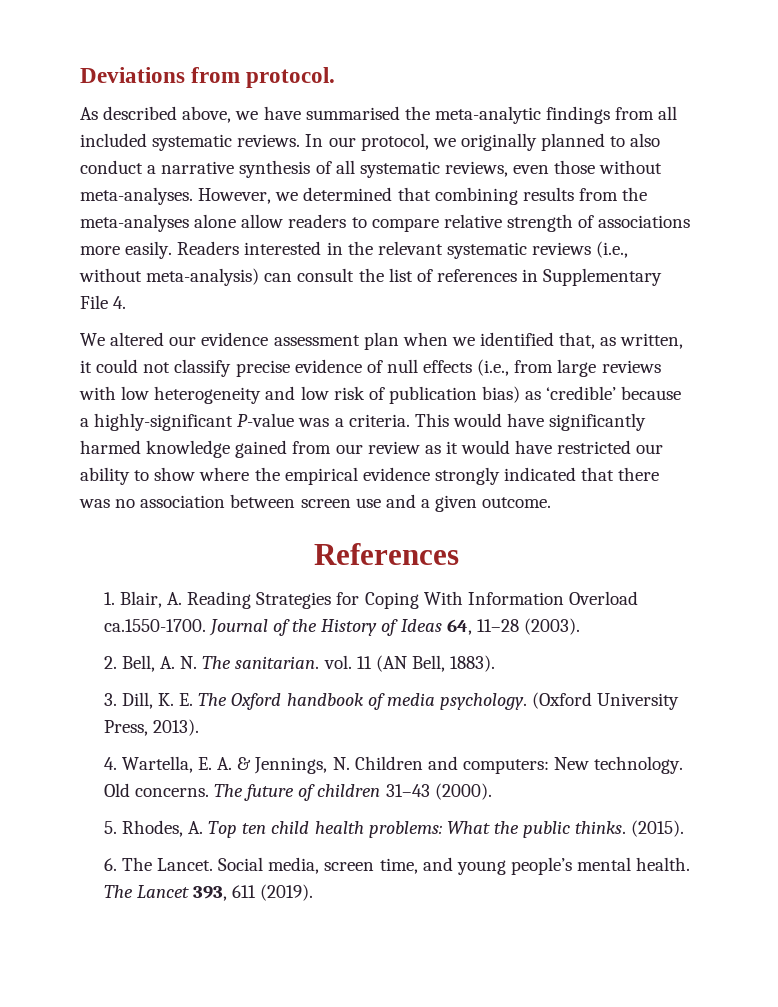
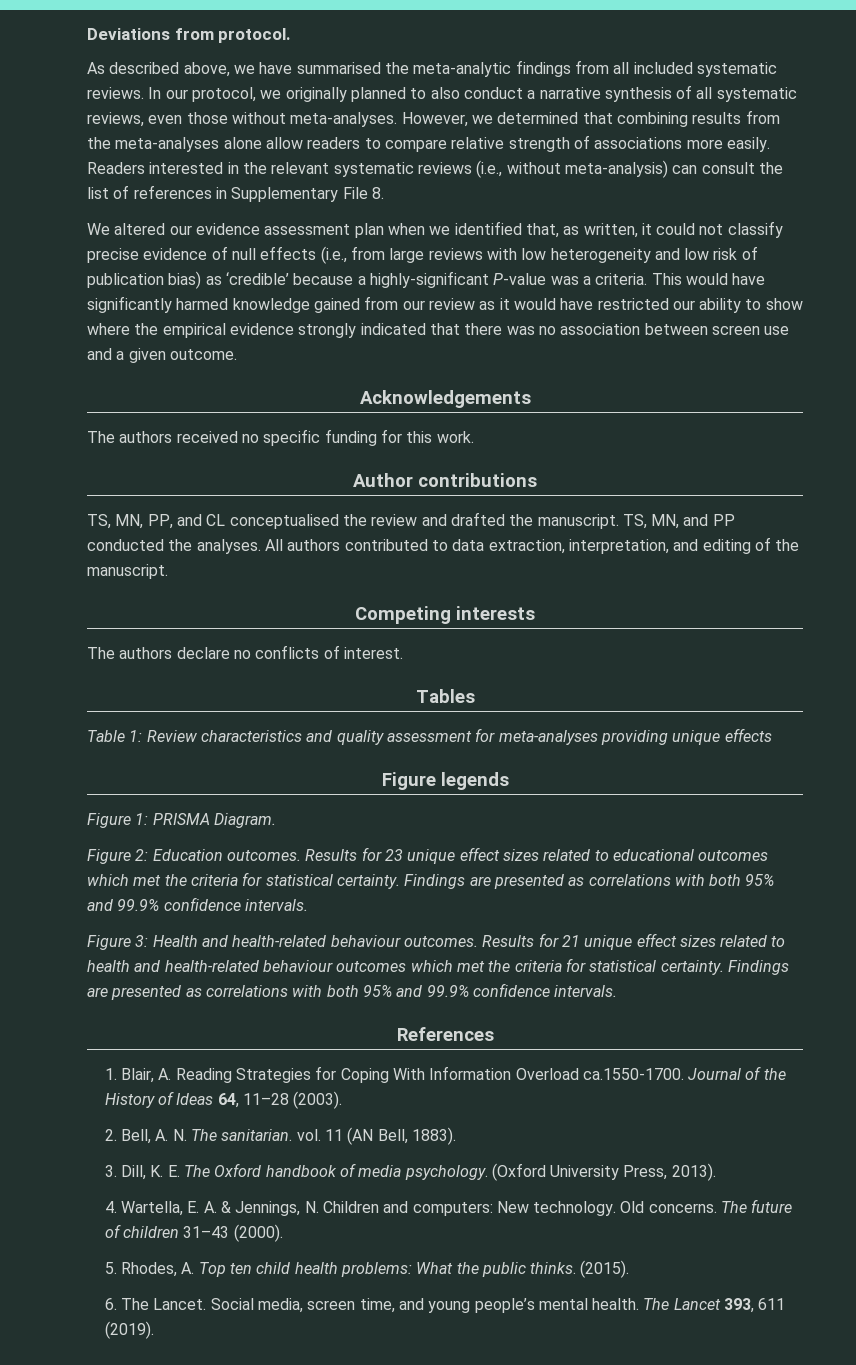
[113,296,127,309] 4. -> [371,187,384,199] 8.
(552, 502) none -> [359,390,531,408] [87,429,474,446] [353,473,537,487] [87,512,735,529] [87,537,800,554] [87,564,168,579] [355,606,535,624] [87,645,403,659] [415,689,475,703] [87,728,772,745] [381,772,509,790] [87,813,276,828] [87,847,769,864] [87,872,775,889] [87,897,308,911] [87,933,786,950] [87,958,789,975] [87,983,618,1000] // Acknowledgements // The authors received no specific funding for this work. // Author contributions // TS, MN, PP, and CL conceptualised the review and drafted the manuscript. TS, MN, and PP conducted the analyses. All authors contributed to data extraction, interpretation, and editing of the manuscript. // Competing interests // The authors declare no conflicts of interest. // Tables // Table 1: Review characteristics and quality assessment for meta-analyses providing unique effects // Figure legends // Figure 1: PRISMA Diagram. // Figure 2: Education outcomes. Results for 23 unique effect sizes related to educational outcomes which met the criteria for statistical certainty. Findings are presented as correlations with both 95% and 99.9% confidence intervals. // Figure 3: Health and health-related behaviour outcomes. Results for 21 unique effect sizes related to health and health-related behaviour outcomes which met the criteria for statistical certainty. Findings are presented as correlations with both 95% and 99.9% confidence intervals.

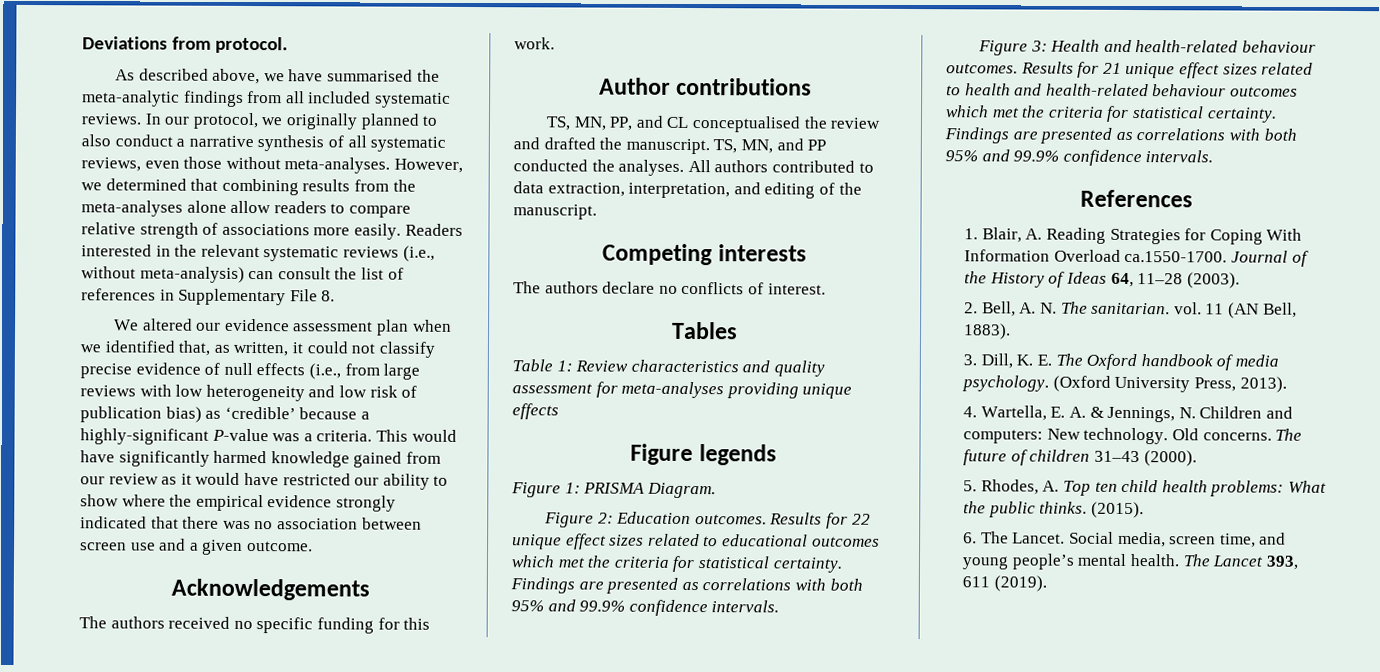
[384,849,403,861] 23 -> [851,513,871,525] 22

